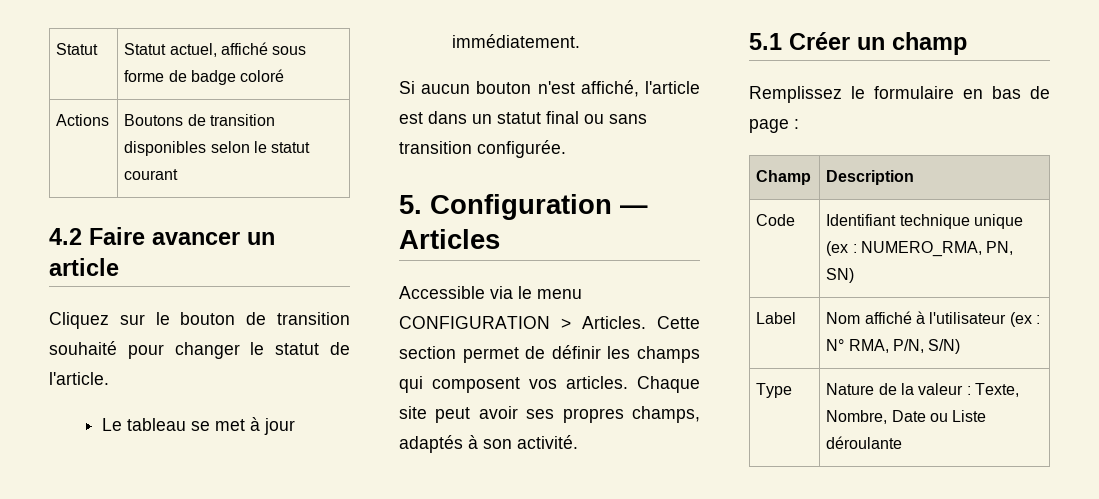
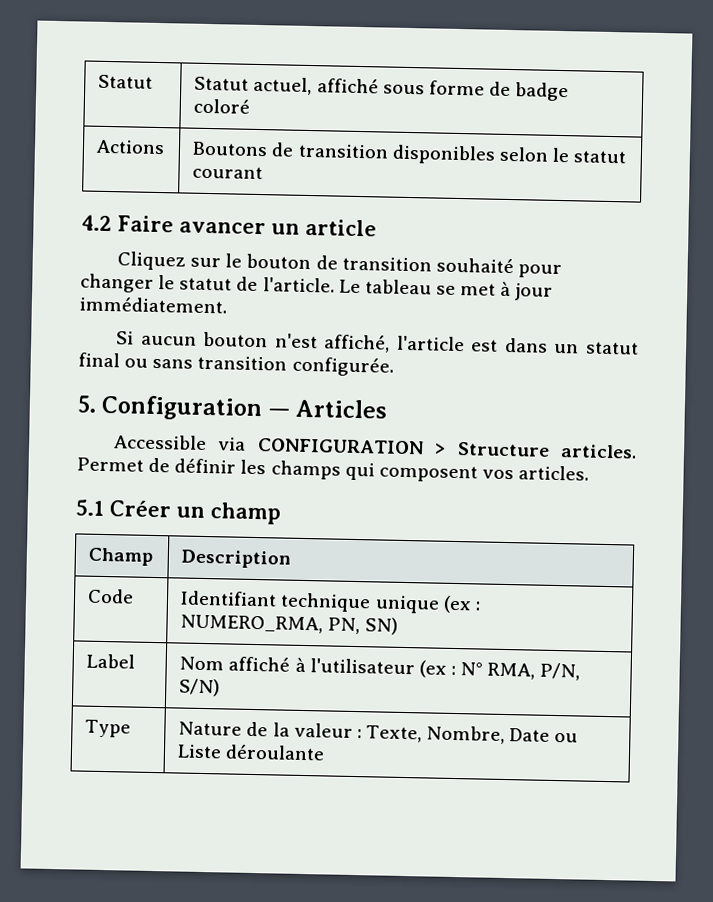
(109, 378) // -> (335, 285) none
[518,286,582,299] [399,316,700,329] [399,346,519,363] le menu CONFIGURATION > Articles. Cette section permet -> [256,438,637,459] [76,457,144,472] CONFIGURATION > Structure articles. Permet
[637,376,700,393] [399,406,700,423] [399,435,578,453] [749,32,967,55] [749,86,1050,103] [749,119,799,133] Chaque site peut avoir ses propres champs, adaptés à son activité. // 5.1 Créer un champ // Remplissez le formulaire en bas de page : -> [75,499,281,525] // 5.1 Créer un champ

